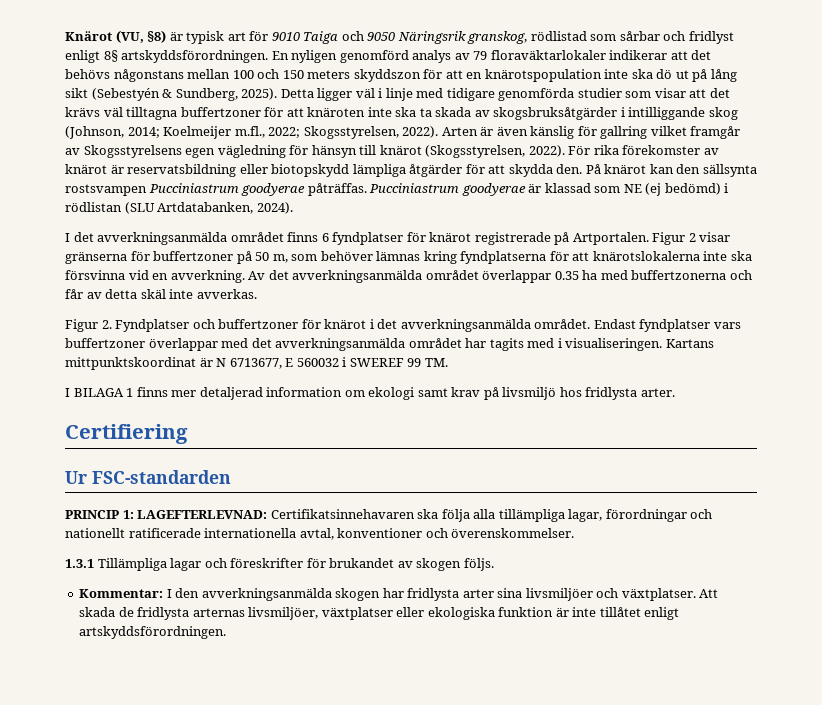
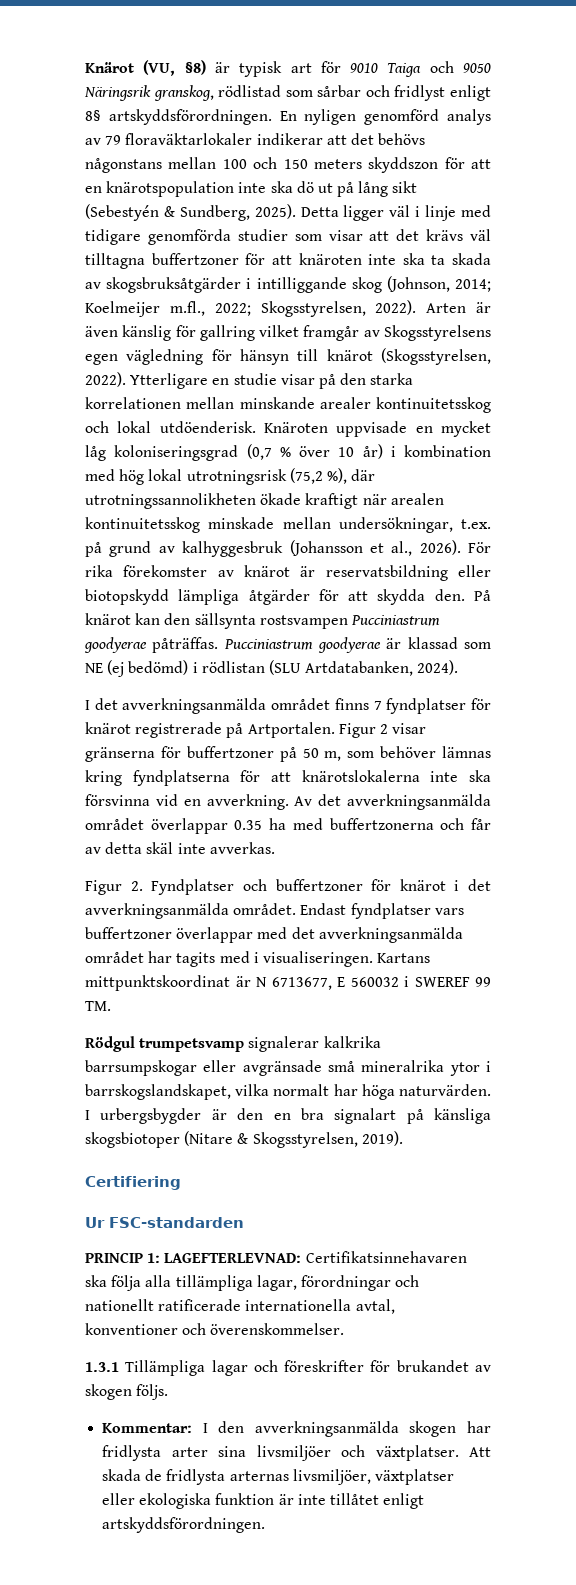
(565, 151) none -> [130,373,414,389] [85,397,491,413] [85,421,491,437] [85,444,491,461] [85,468,376,485] [85,493,444,509] [85,517,491,533] [85,540,461,557] Ytterligare en studie visar på den starka korrelationen mellan minskande arealer kontinuitetsskog och lokal utdöenderisk. Knäroten uppvisade en mycket låg koloniseringsgrad (0,7 % över 10 år) i kombination med hög lokal utrotningsrisk (75,2 %), där utrotningssannolikheten ökade kraftigt när arealen kontinuitetsskog minskade mellan undersökningar, t.ex. på grund av kalhyggesbruk (Johansson et al., 2026).
[321,233,329,242] 6 -> [373,701,382,710] 7
[65,387,675,400] I BILAGA 1 finns mer detaljerad information om ekologi samt krav på livsmiljö hos fridlysta arter. -> [85,1036,381,1052] [85,1060,491,1076] [85,1084,491,1100] [85,1108,491,1124] [85,1131,403,1148] Rödgul trumpetsvamp signalerar kalkrika barrsumpskogar eller avgränsade små mineralrika ytor i barrskogslandskapet, vilka normalt har höga naturvärden. I urbergsbygder är den en bra signalart på känsliga skogsbiotoper (Nitare & Skogsstyrelsen, 2019).

